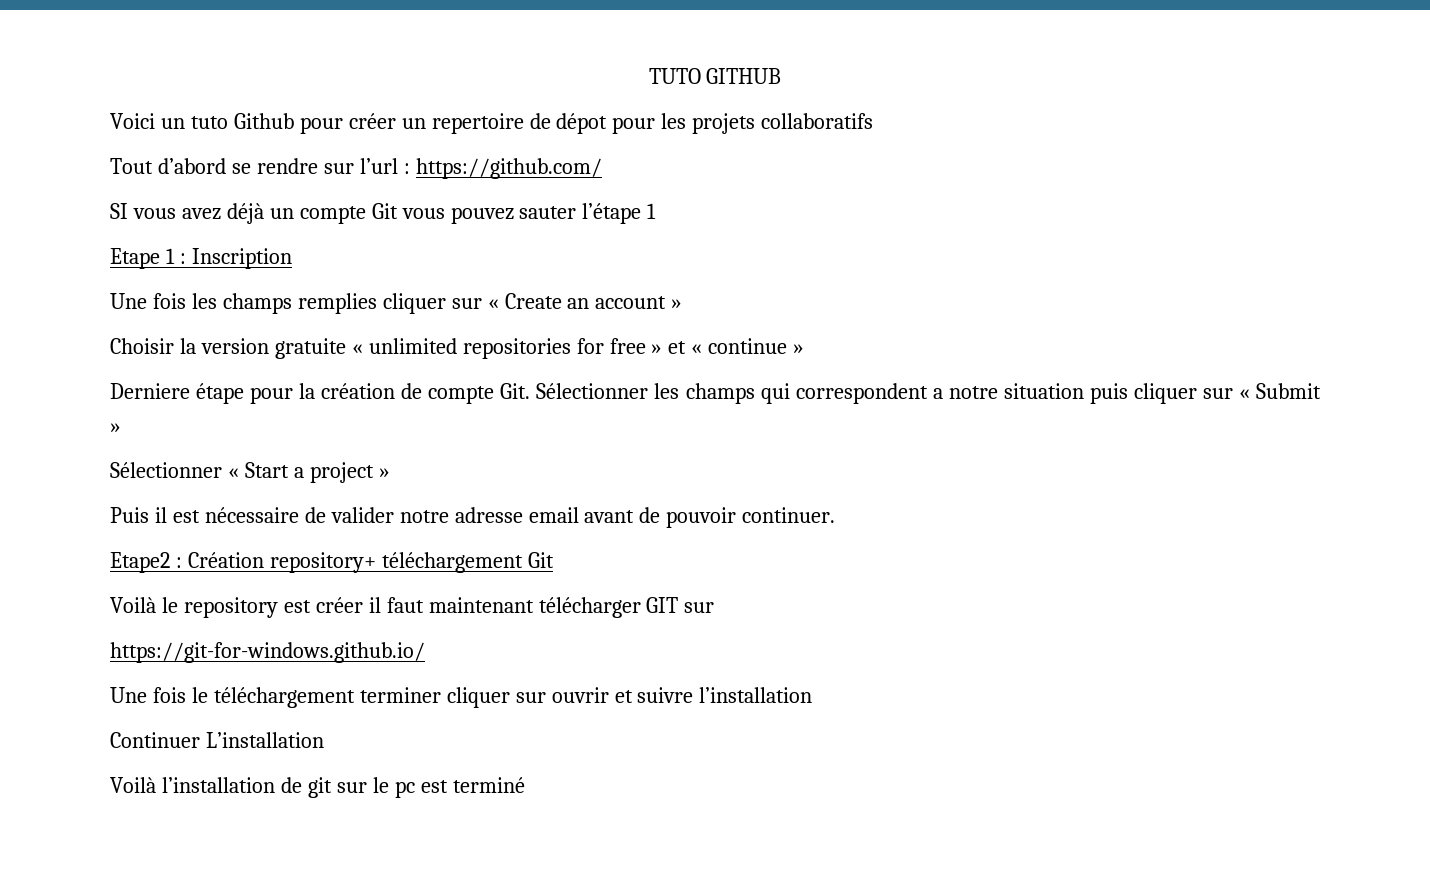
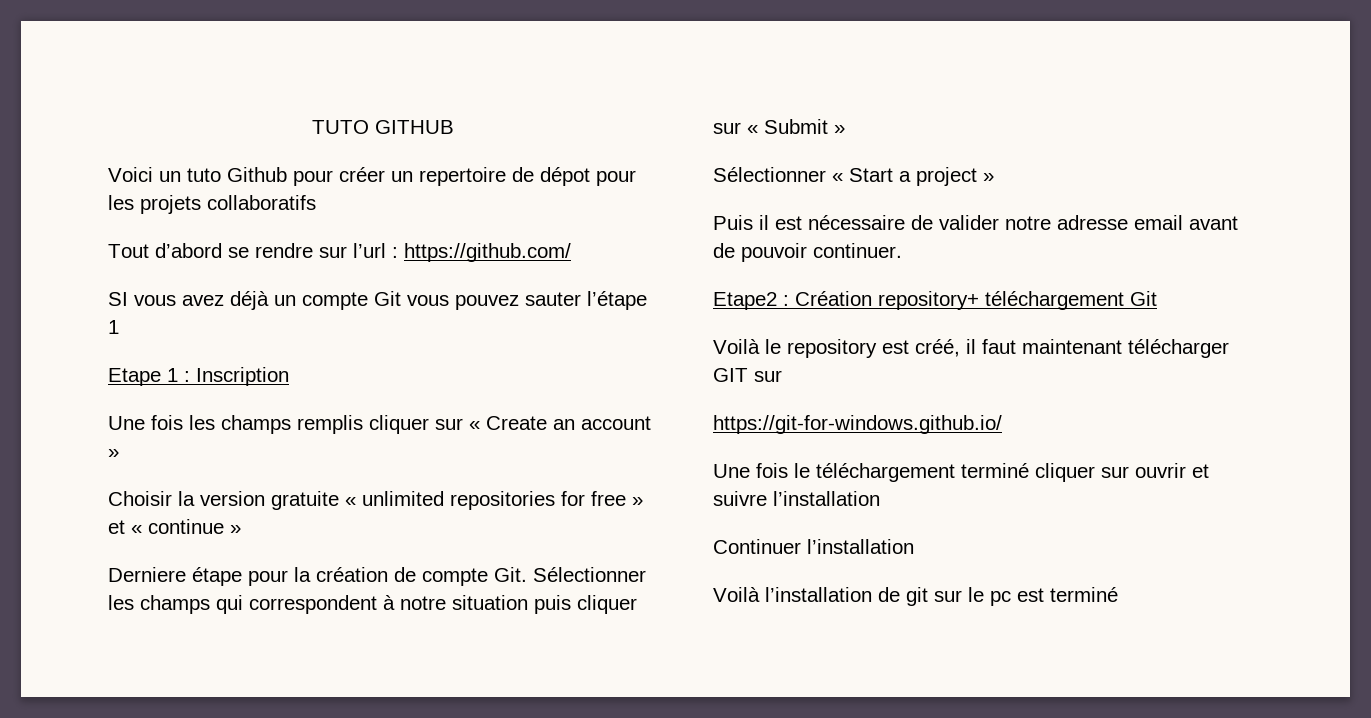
[297,293,377,314] remplies -> [297,415,363,434] remplis
[932,388,943,399] a -> [383,595,395,610] à
[315,597,363,613] créer -> [915,339,960,357] créé,
[359,687,441,703] terminer -> [961,463,1029,478] terminé
[205,732,324,748] L’installation -> [807,539,914,554] l’installation

